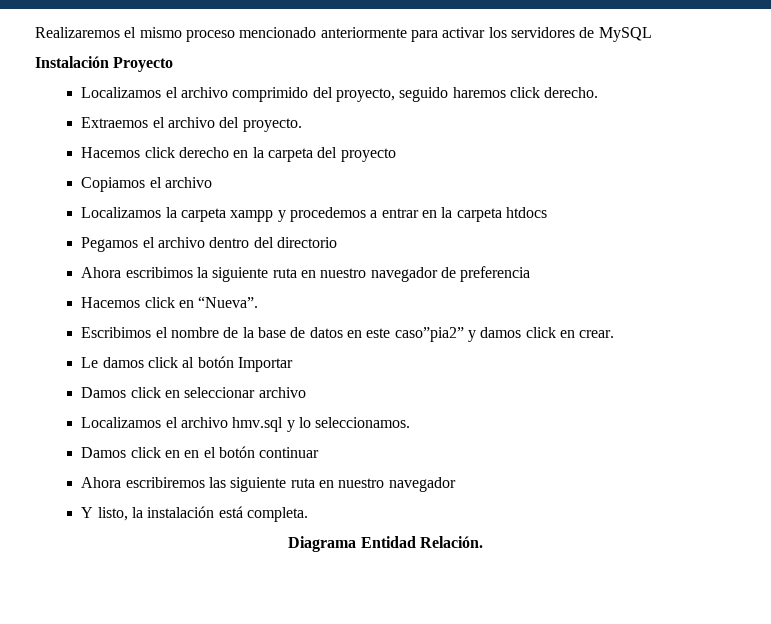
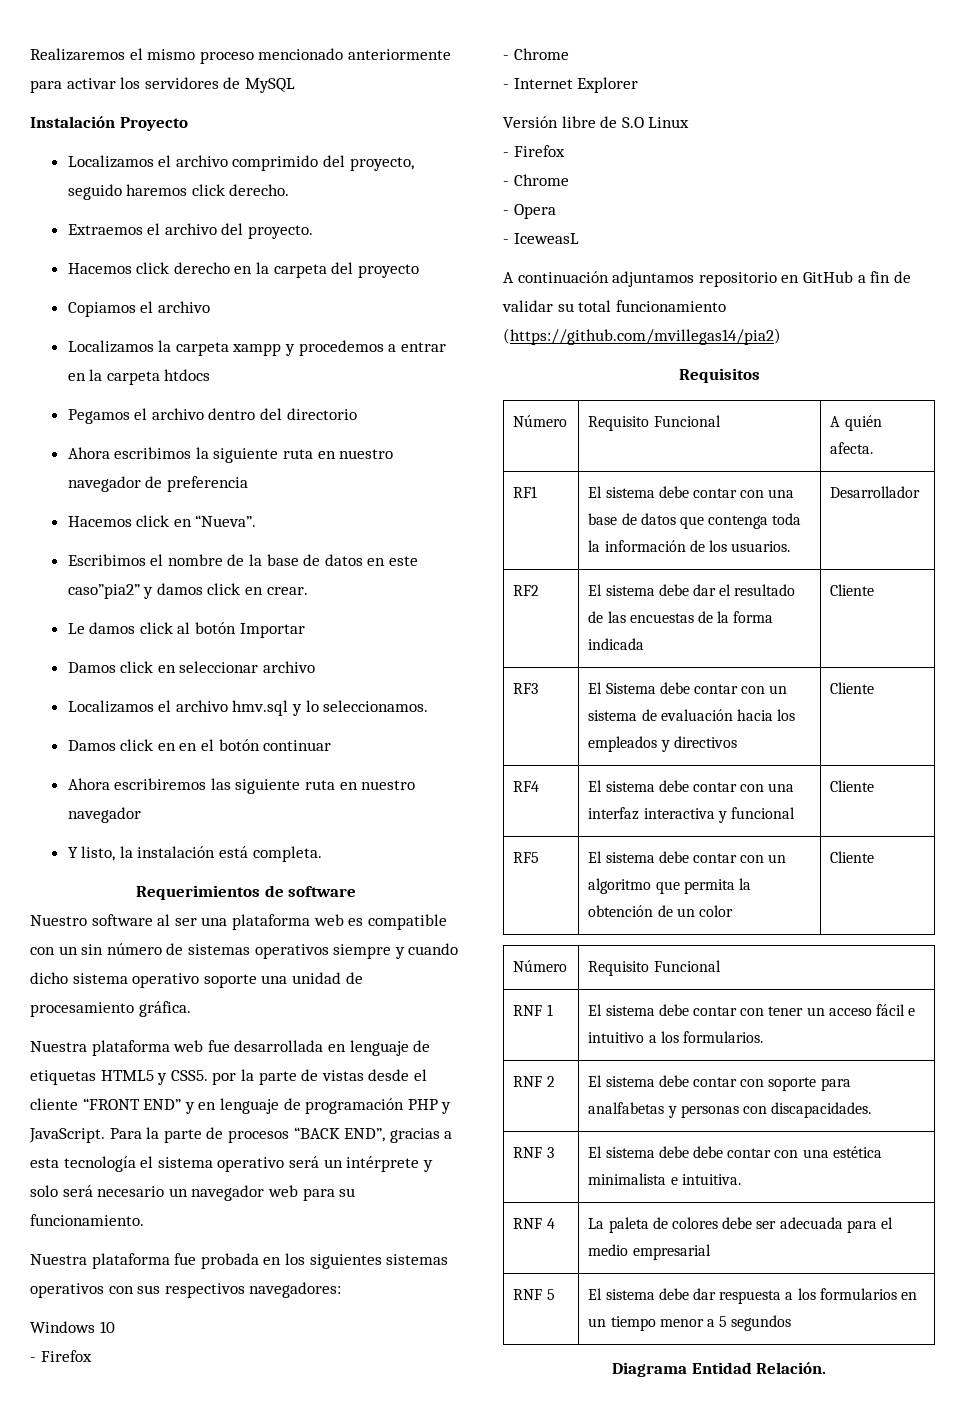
(309, 514) none -> [135,885,357,900] [30,914,447,930] [30,943,459,959] [30,972,363,988] [30,1001,191,1017] [30,1040,431,1056] [30,1069,427,1085] [30,1098,452,1114] [29,1127,453,1143] [30,1156,433,1172] [30,1185,356,1201] [30,1214,144,1226] [30,1253,449,1269] [30,1282,342,1298] [30,1321,115,1333] [30,1350,92,1362] [503,48,569,60] [503,77,639,93] [503,116,690,128] [503,145,565,157] [503,174,569,186] [503,204,556,219] [503,233,579,244] [503,271,911,287] [502,300,726,312] [503,328,781,345] [678,368,760,383] [513,415,568,427] [588,415,721,431] [830,415,882,431] [830,442,874,454] [513,486,538,498] [588,486,795,498] [588,513,802,529] [588,540,791,552] [830,486,921,498] [513,585,540,596] [588,584,796,596] [588,611,774,623] [588,638,645,650] [830,584,875,596] [513,683,539,694] [588,682,788,694] [588,709,796,721] [588,736,737,752] [830,682,875,694] [513,781,540,792] [588,780,795,792] [588,807,796,823] [830,780,875,792] [513,852,540,863] [588,851,787,863] [588,878,752,894] [588,905,734,917] [830,851,875,863] [513,960,568,972] [588,960,721,976] [513,1004,553,1016] [588,1004,916,1016] [588,1031,764,1043] [513,1076,555,1087] [588,1075,851,1091] [588,1102,872,1118] [513,1147,554,1158] [588,1146,882,1158] [588,1173,741,1185] [513,1218,555,1229] [588,1217,893,1233] [588,1244,711,1260] [513,1289,555,1300] [588,1288,917,1304] [588,1315,792,1331] // Requerimientos de software // Nuestro software al ser una plataforma web es compatible con un sin número de sistemas operativos siempre y cuando dicho sistema operativo soporte una unidad de procesamiento gráfica. // Nuestra plataforma web fue desarrollada en lenguaje de etiquetas HTML5 y CSS5. por la parte de vistas desde el cliente “FRONT END” y en lenguaje de programación PHP y JavaScript. Para la parte de procesos “BACK END”, gracias a esta tecnología el sistema operativo será un intérprete y solo será necesario un navegador web para su funcionamiento. // Nuestra plataforma fue probada en los siguientes sistemas operativos con sus respectivos navegadores: // Windows 10 // - Firefox // - Chrome // - Internet Explorer // Versión libre de S.O Linux // - Firefox // - Chrome // - Opera // - IceweasL // A continuación adjuntamos repositorio en GitHub a fin de validar su total funcionamiento (https://github.com/mvillegas14/pia2) // Requisitos // Número | Requisito Funcional | A quién afecta. // RF1 | El sistema debe contar con una base de datos que contenga toda la información de los usuarios. | Desarrollador // RF2 | El sistema debe dar el resultado de las encuestas de la forma indicada | Cliente // RF3 | El Sistema debe contar con un sistema de evaluación hacia los empleados y directivos | Cliente // RF4 | El sistema debe contar con una interfaz interactiva y funcional | Cliente // RF5 | El sistema debe contar con un algoritmo que permita la obtención de un color | Cliente // Número | Requisito Funcional // RNF 1 | El sistema debe contar con tener un acceso fácil e intuitivo a los formularios. // RNF 2 | El sistema debe contar con soporte para analfabetas y personas con discapacidades. // RNF 3 | El sistema debe debe contar con una estética minimalista e intuitiva. // RNF 4 | La paleta de colores debe ser adecuada para el medio empresarial // RNF 5 | El sistema debe dar respuesta a los formularios en un tiempo menor a 5 segundos

